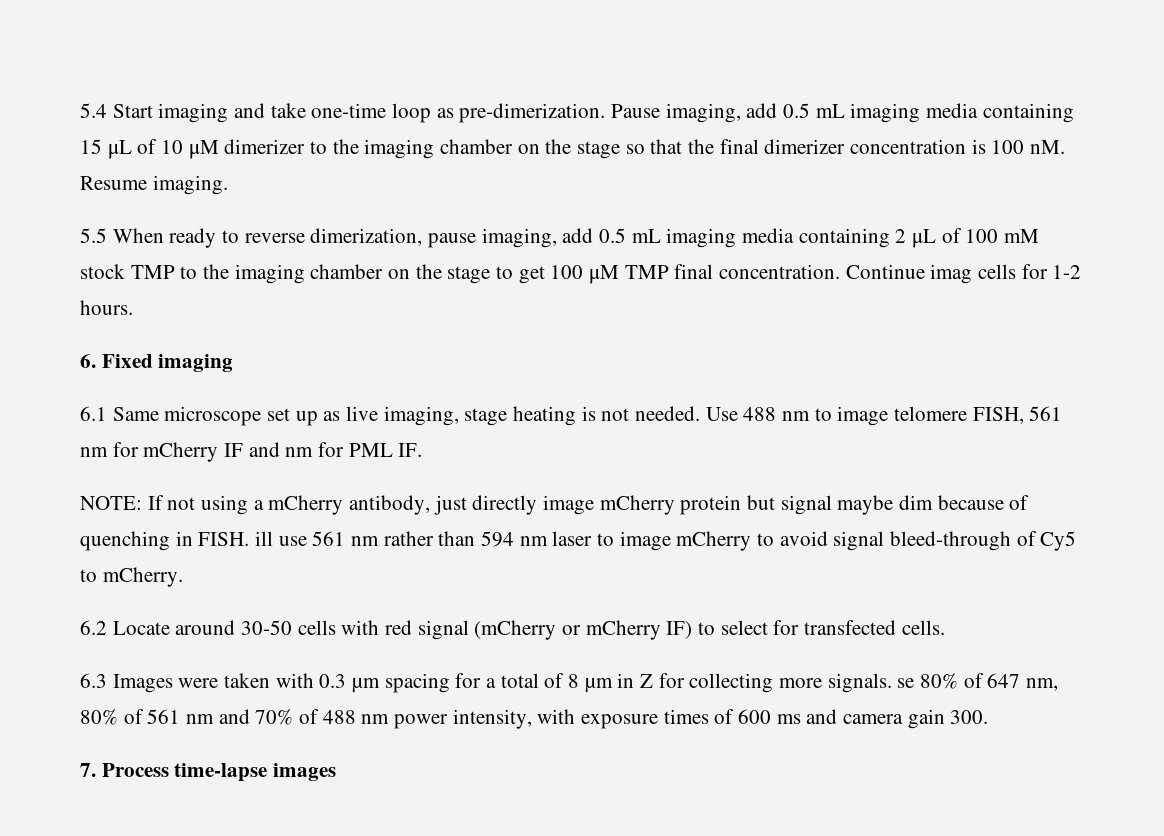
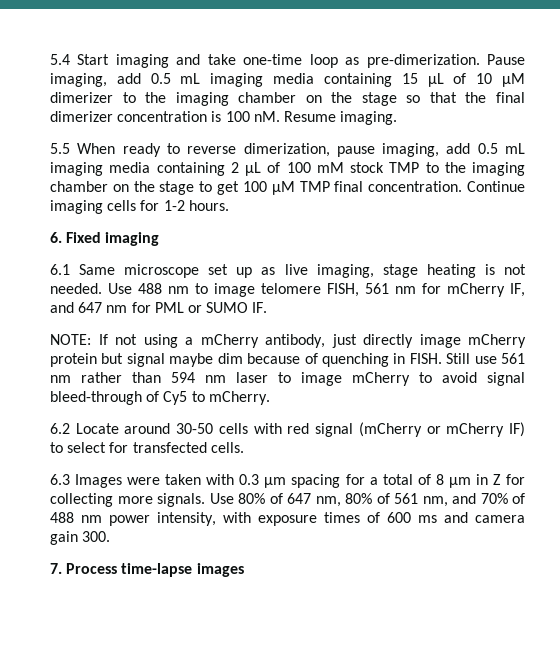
[930,264,973,284] imag -> [50,200,103,214] imaging
[224,442,280,457] IF and -> [510,283,525,297] [50,302,103,313] IF, and 647
(393, 450) none -> [187,302,249,313] or SUMO
[255,531,274,546] ill -> [446,353,471,364] Still
[897,678,915,688] se -> [209,493,234,504] Use
[186,714,215,724] nm -> [422,496,448,507] nm,

